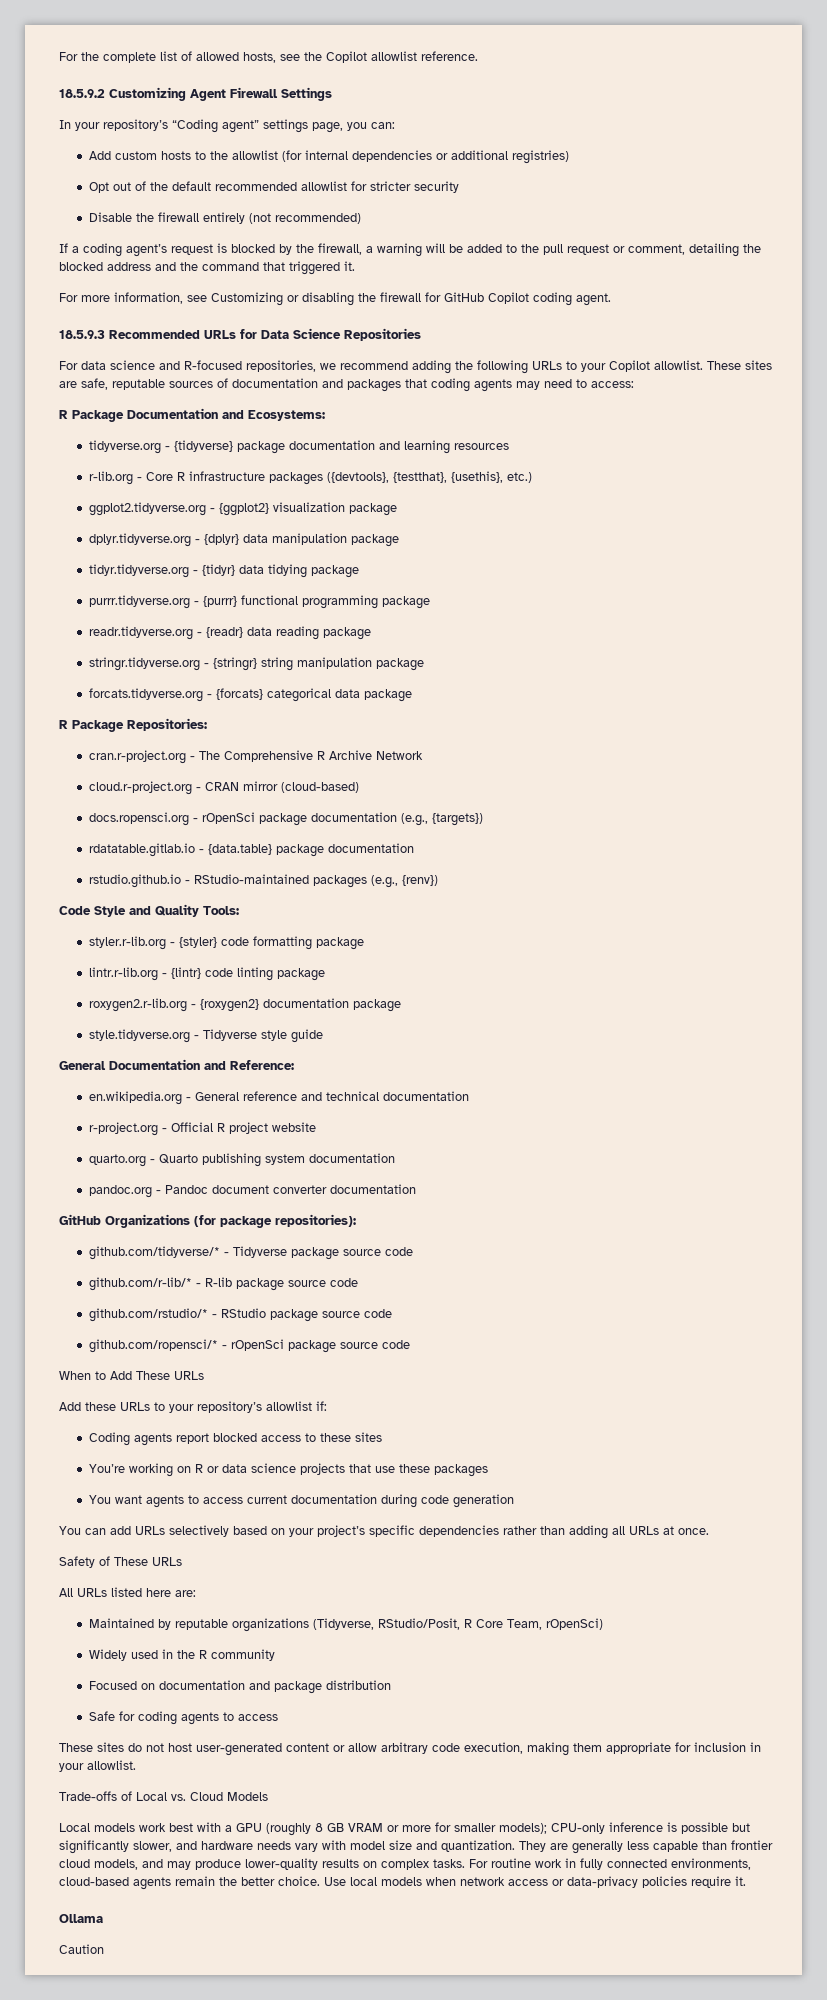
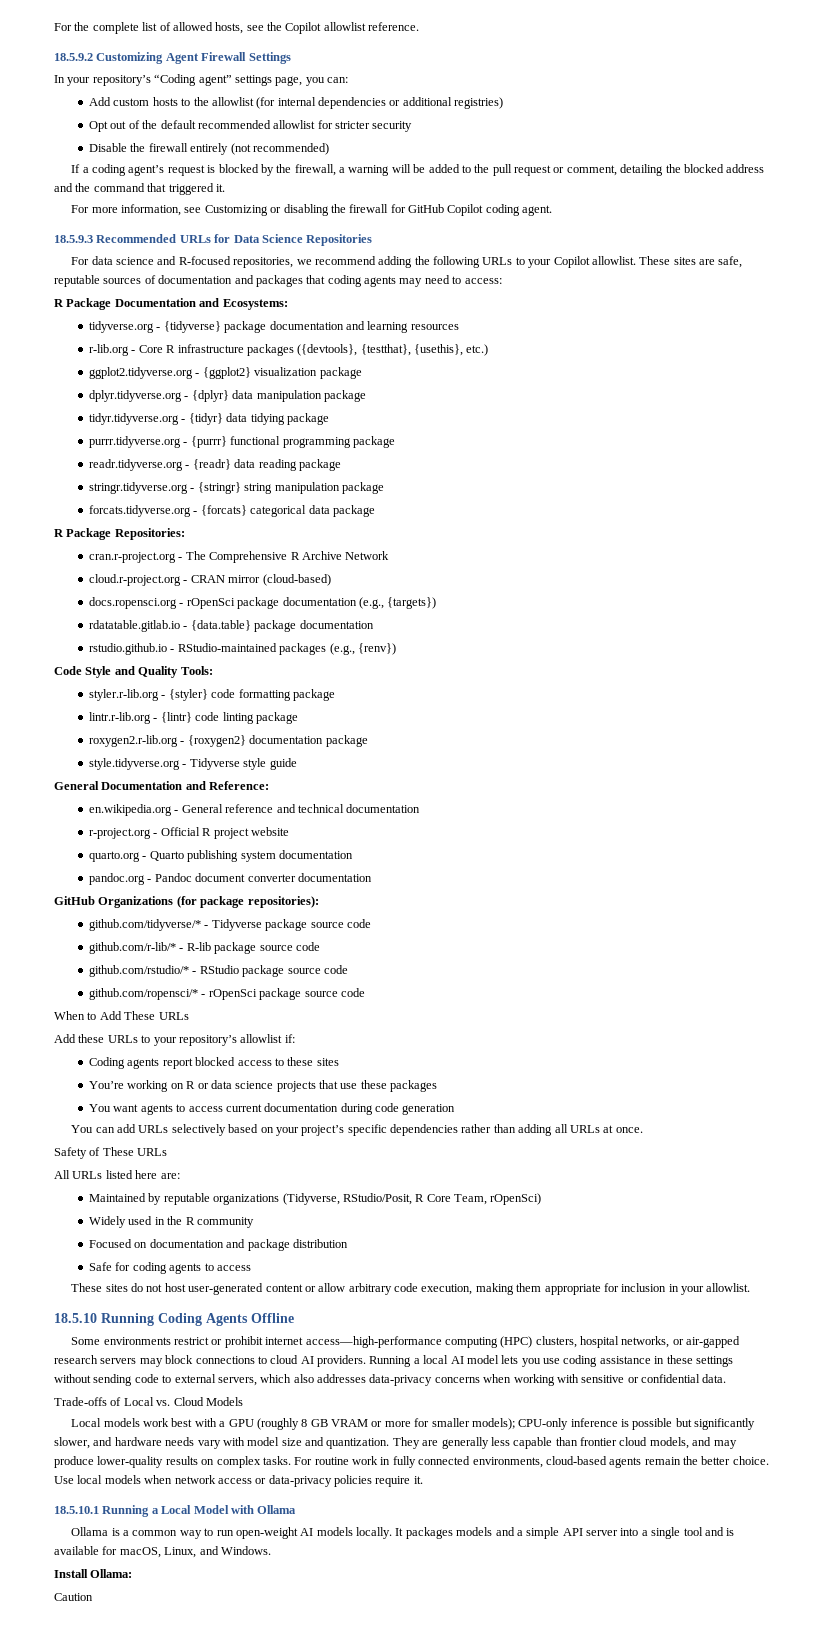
(136, 1765) none -> [54,1313,294,1326] [71,1336,741,1348] [54,1355,733,1367] [54,1374,727,1386] // 18.5.10 Running Coding Agents Offline // Some environments restrict or prohibit internet access—high-performance computing (HPC) clusters, hospital networks, or air-gapped research servers may block connections to cloud AI providers. Running a local AI model lets you use coding assistance in these settings without sending code to external servers, which also addresses data-privacy concerns when working with sensitive or confidential data.
[59,1914,103,1923] Ollama -> [54,1505,297,1517] [71,1527,735,1539] [54,1546,271,1558] [54,1569,133,1578] 18.5.10.1 Running a Local Model with Ollama // Ollama is a common way to run open-weight AI models locally. It packages models and a simple API server into a single tool and is available for macOS, Linux, and Windows. // Install Ollama:

